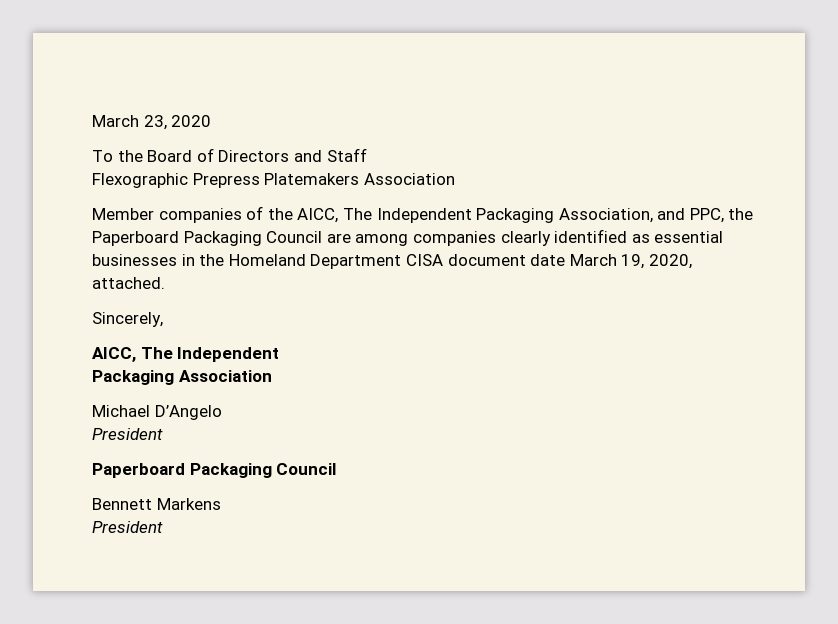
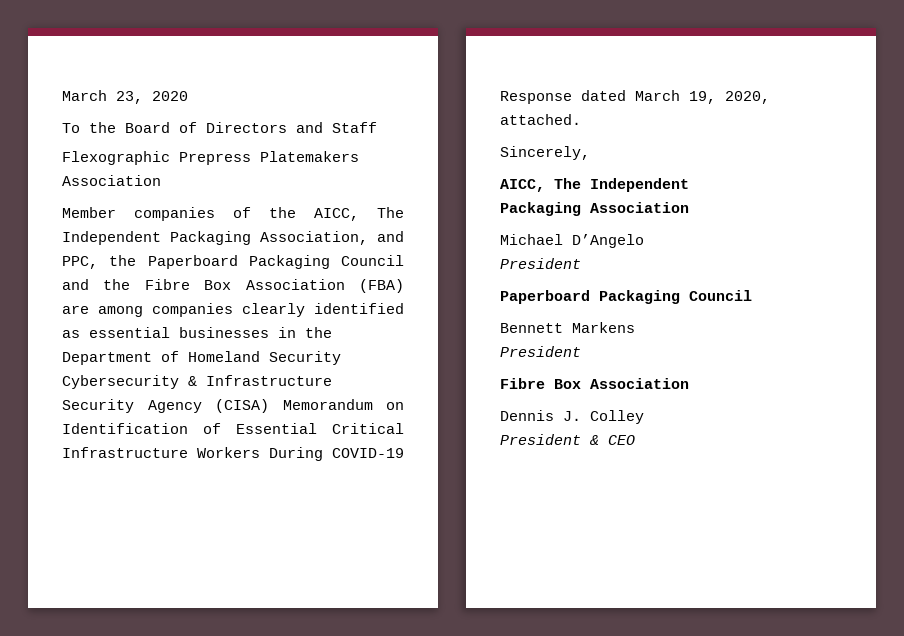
(323, 237) none -> [62,279,404,293] and the Fibre Box Association (FBA)
[228,254,566,269] Homeland Department CISA document date -> [62,351,341,365] [62,375,332,389] [62,399,404,413] [62,423,404,434] [62,447,404,461] [500,90,626,104] Department of Homeland Security Cybersecurity & Infrastructure Security Agency (CISA) Memorandum on Identification of Essential Critical Infrastructure Workers During COVID-19 Response dated
(163, 527) none -> [500,378,689,389] [500,410,644,424] [500,434,635,445] // Fibre Box Association // Dennis J. Colley // President & CEO

